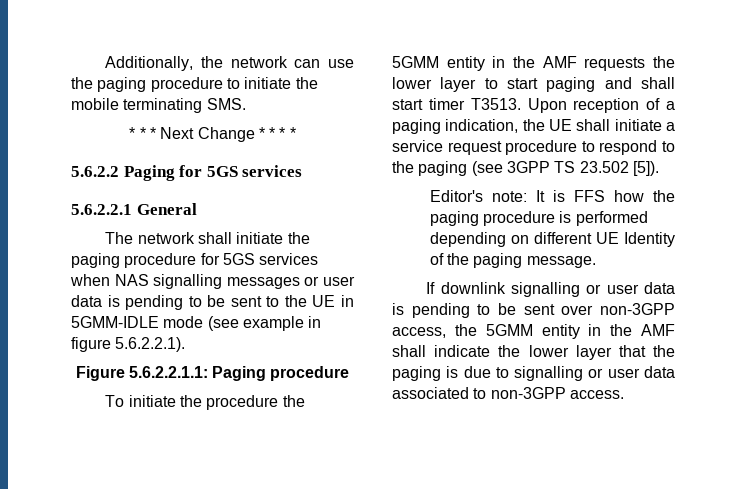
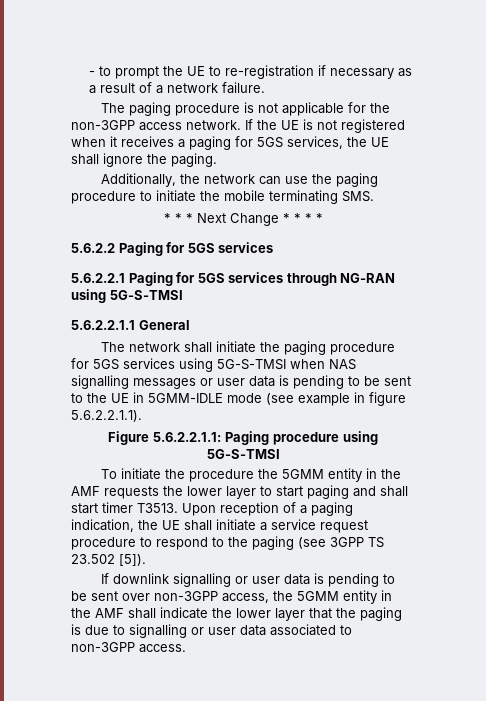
(105, 63) none -> [88,65,412,79] [88,82,265,94] [101,102,391,116] [71,119,405,133] [71,136,389,150] [71,153,217,167] - to prompt the UE to re-registration if necessary as a result of a network failure. // The paging procedure is not applicable for the non-3GPP access network. If the UE is not registered when it receives a paging for 5GS services, the UE shall ignore the paging. //
(132, 209) none -> [128,272,396,286] [71,289,183,303] [71,320,135,330] Paging for 5GS services through NG-RAN using 5G-S-TMSI // 5.6.2.2.1.1
(319, 259) none -> [179,358,286,372] using 5G-S-TMSI
[115,337,186,352] 5.6.2.2.1). -> [71,410,142,422] 5.6.2.2.1.1).
(350, 373) none -> [343,431,378,445] [206,449,280,459] using 5G-S-TMSI
[429,190,675,202] [429,211,648,226] [429,232,675,247] [429,253,596,268] // Editor's note: It is FFS how the paging procedure is performed depending on different UE Identity of the paging message. -> (146, 560) none

